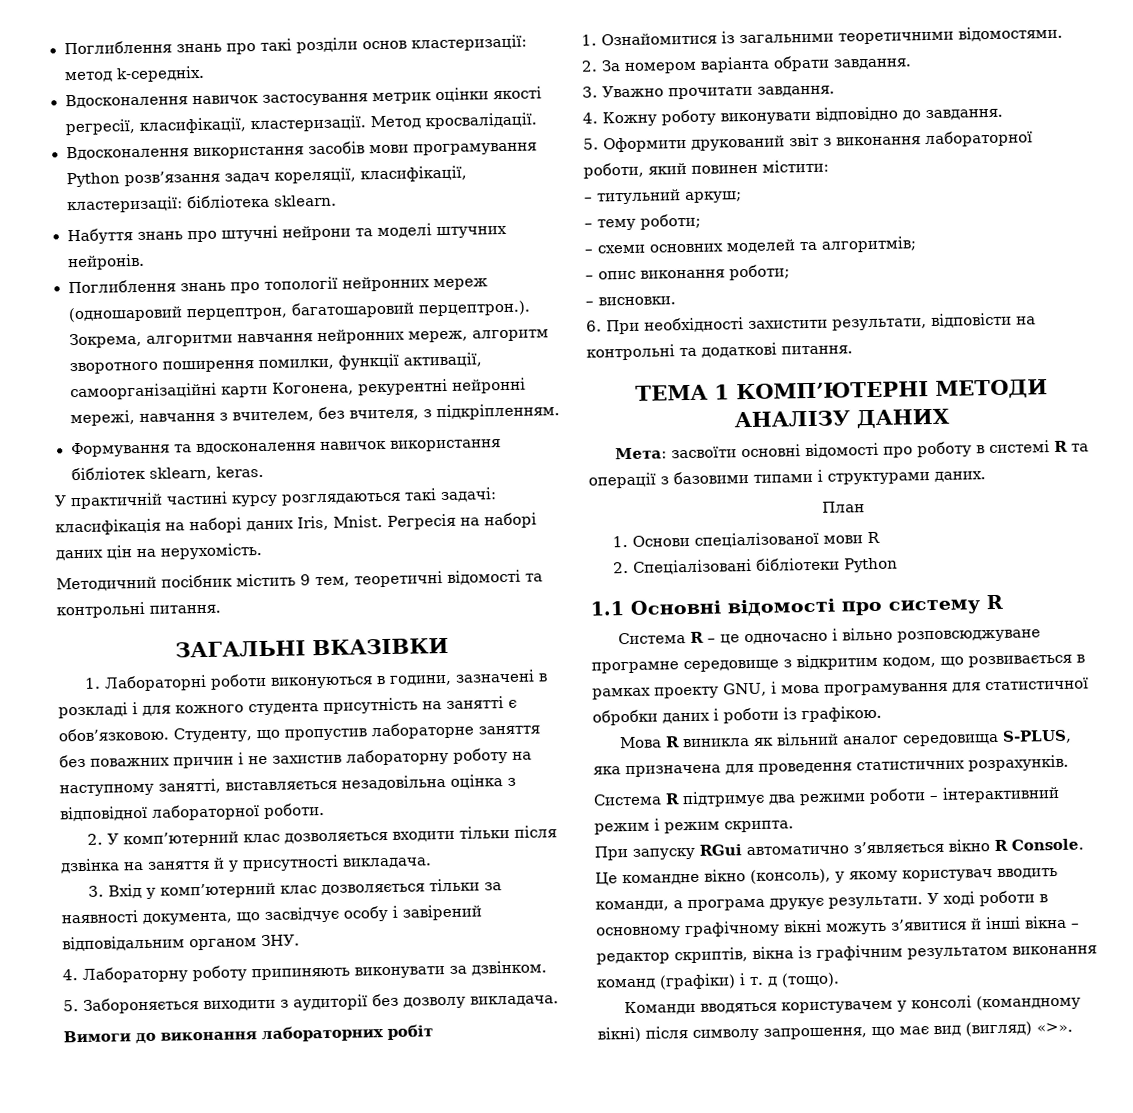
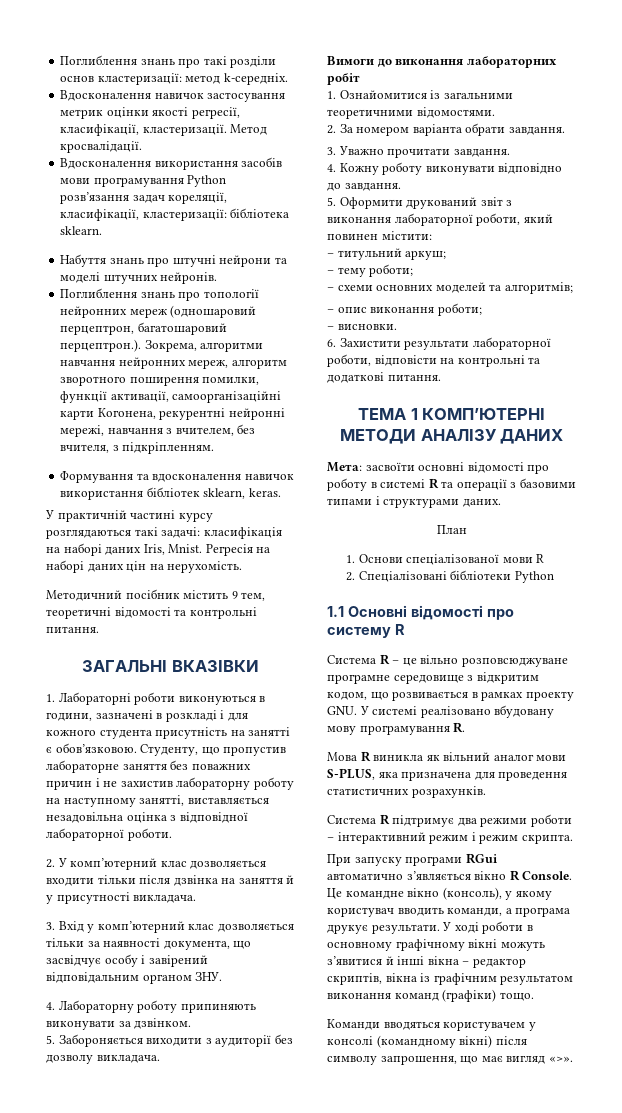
[606,317,927,335] При необхідності захистити результати, -> [339,337,551,350] [327,354,371,367] Захистити результати лабораторної роботи,
[743,628,838,645] одночасно і -> (417, 662) none
[723,677,1089,697] [592,705,882,726] GNU, і мова програмування для статистичної обробки даних і роботи із графікою. -> [327,705,555,718] [327,722,466,735] GNU. У системі реалізовано вбудовану мову програмування R.
[901,733,999,747] середовища -> [536,755,567,761] мови
(695, 853) none -> [405,856,463,866] програми
[739,972,840,988] і т. д (тощо). -> [499,992,534,1001] тощо.
[933,1021,1032,1037] вид (вигляд) -> [506,1055,546,1064] вигляд

